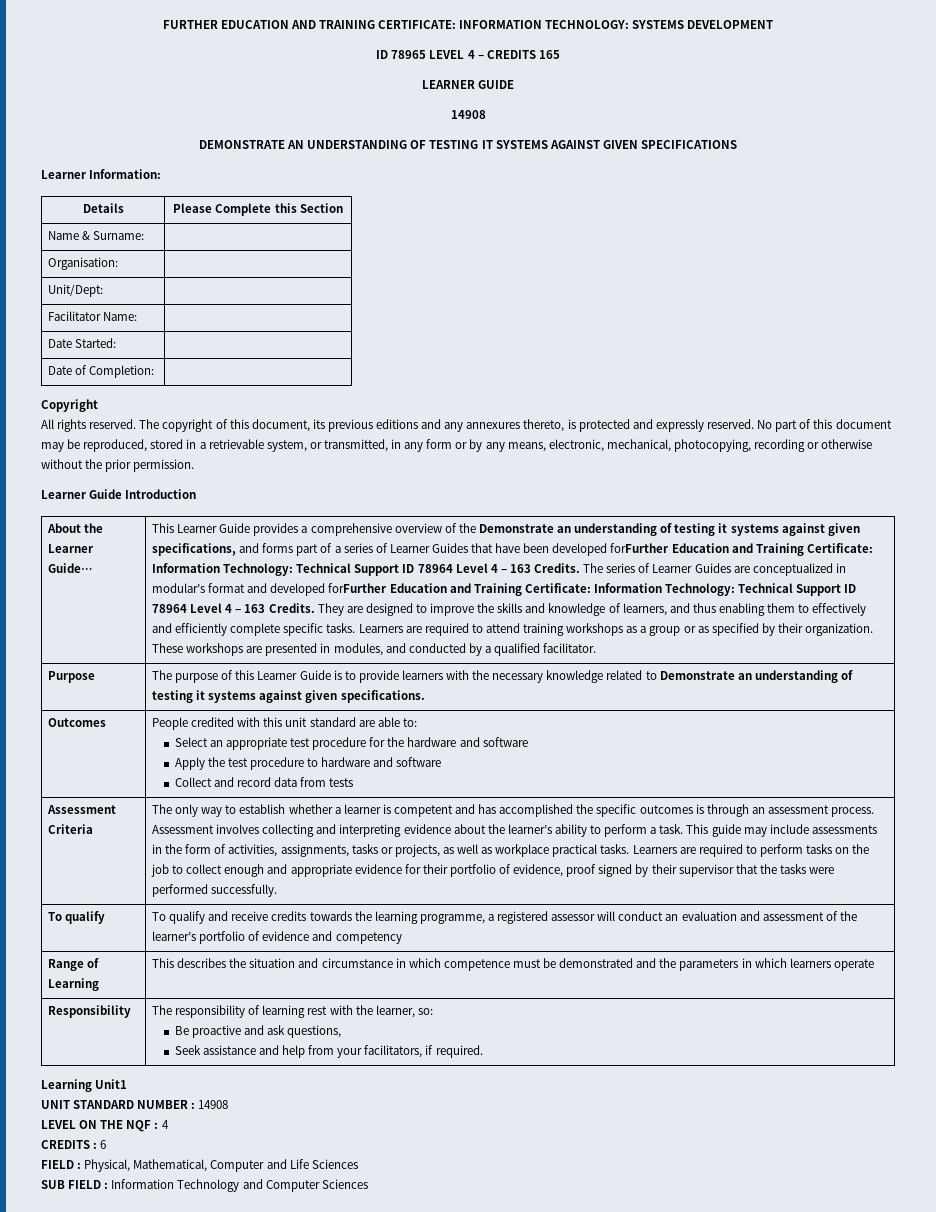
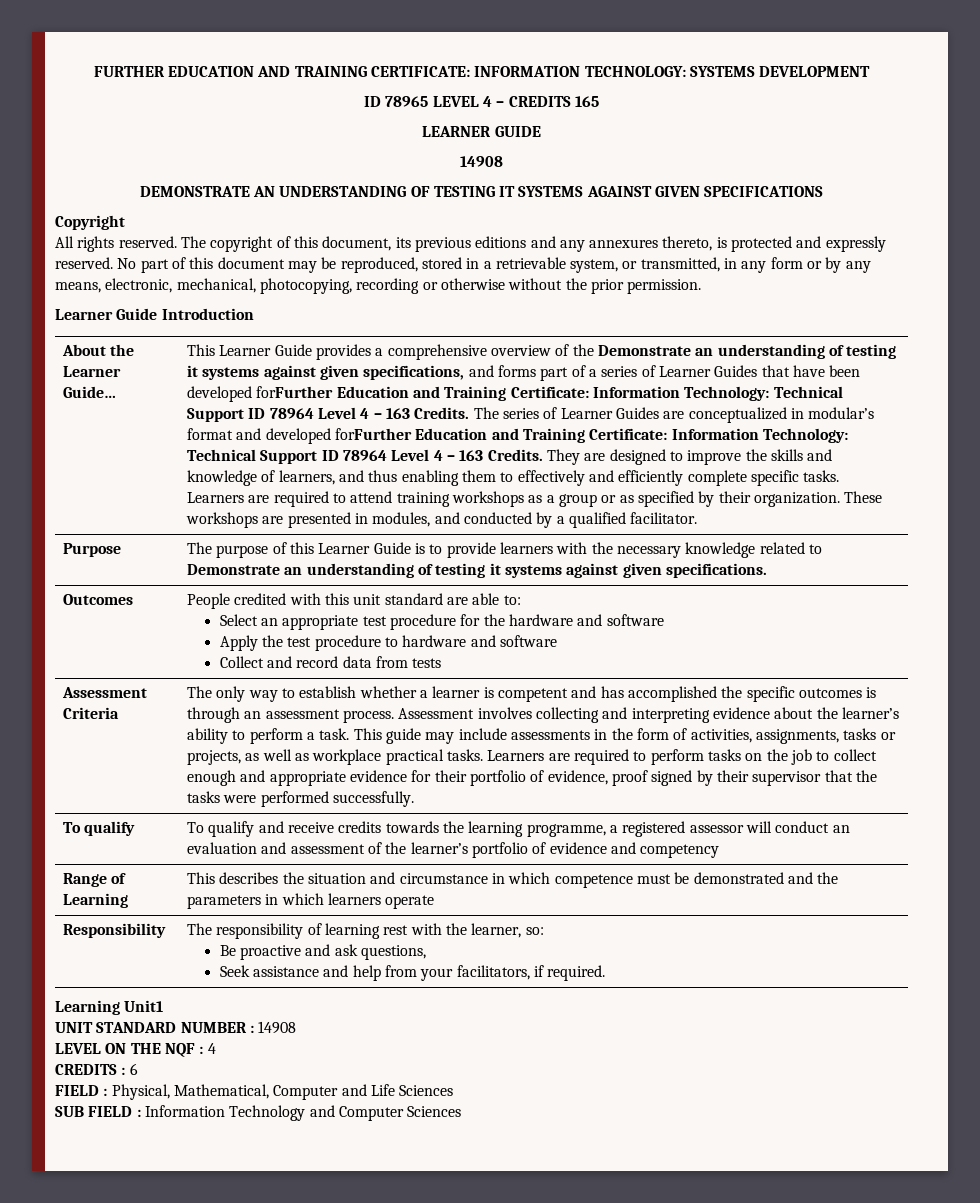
[41,169,162,179] [82,203,124,213] [173,203,343,216] [48,231,145,240] [48,257,119,270] [48,284,104,297] [48,311,138,321] [48,338,117,348] [48,365,155,378] // Learner Information: // Details | Please Complete this Section // Name & Surname: | // Organisation: | // Unit/Dept: | // Facilitator Name: | // Date Started: | // Date of Completion: | -> (824, 191) none

